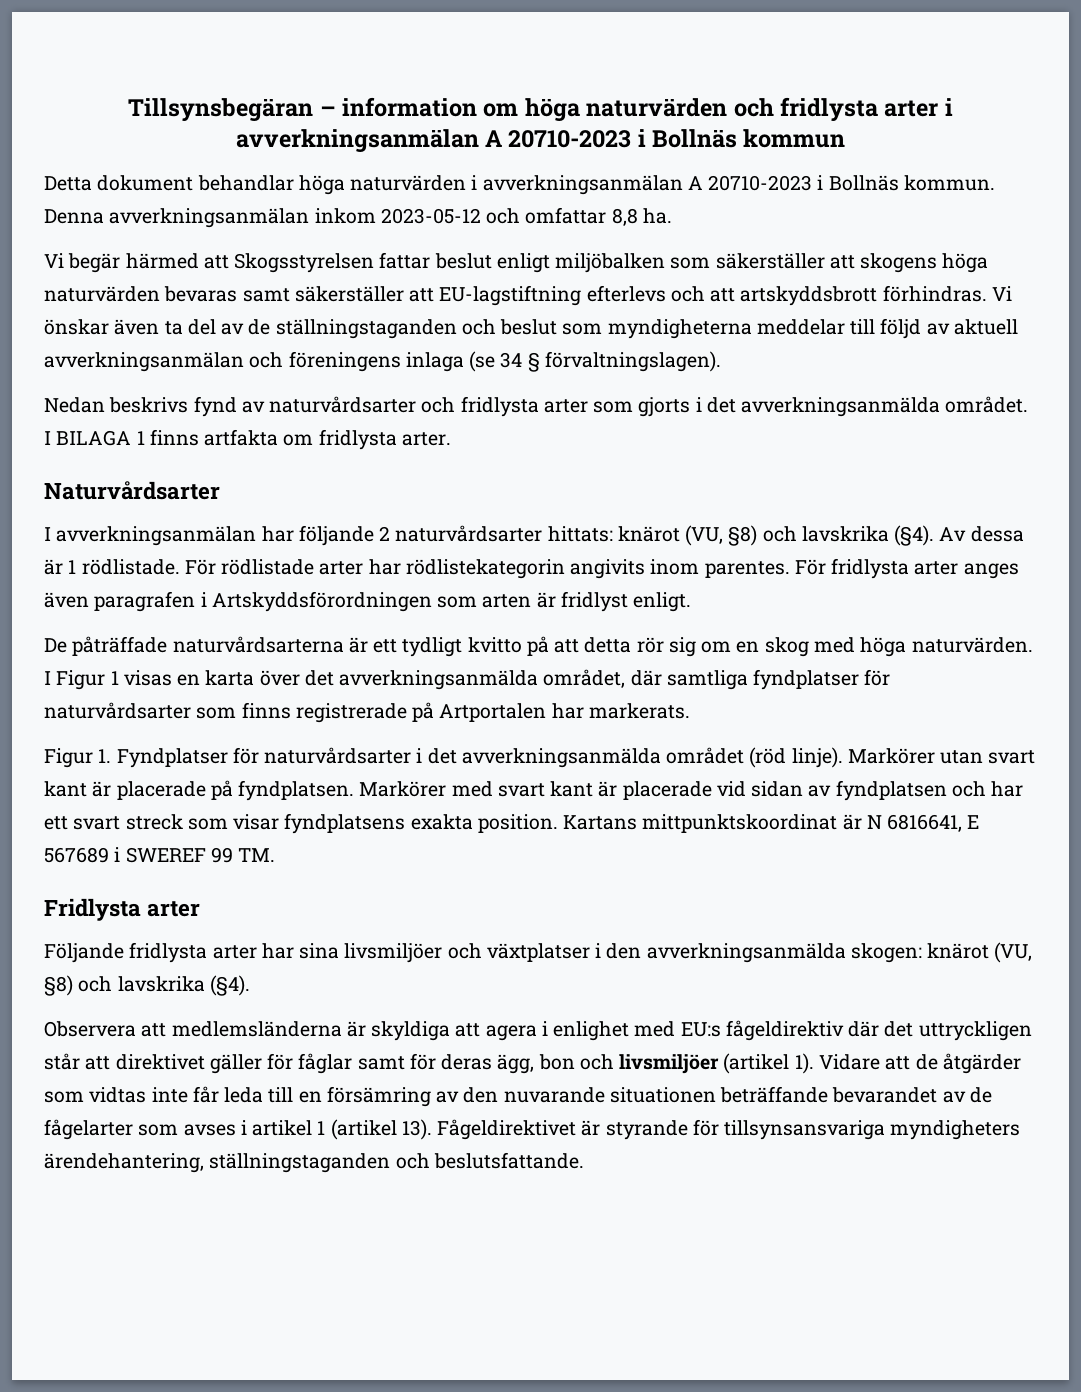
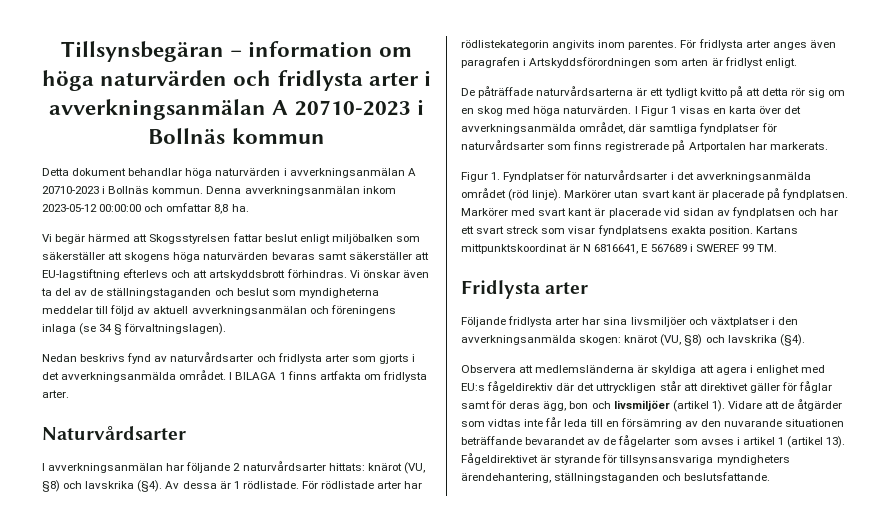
(481, 216) none -> [99,204,142,212] 00:00:00

